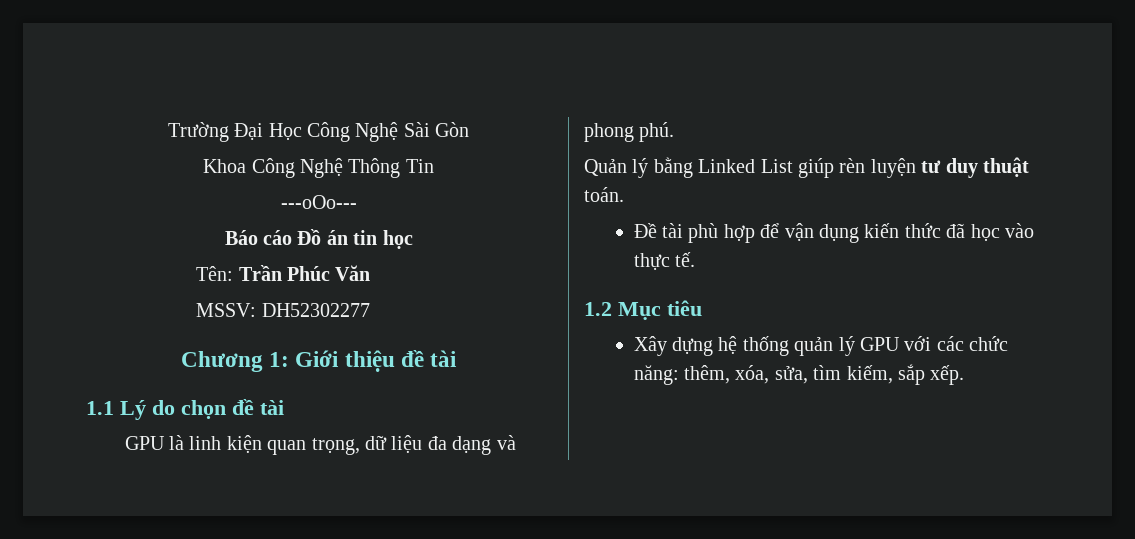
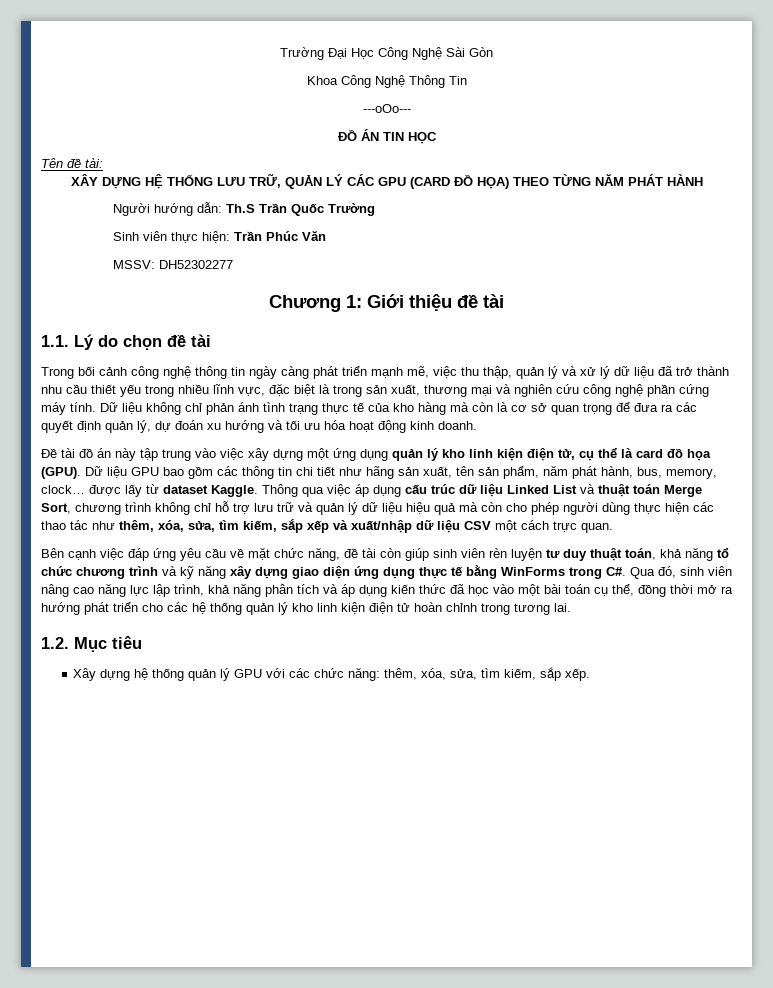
[224,229,413,249] [196,266,234,281] Báo cáo Đồ án tin học // Tên: -> [337,129,437,144] [41,158,103,168] [70,174,703,189] [112,202,375,216] [112,231,230,243] ĐỒ ÁN TIN HỌC // Tên đề tài: // XÂY DỰNG HỆ THỐNG LƯU TRỮ, QUẢN LÝ CÁC GPU (CARD ĐỒ HỌA) THEO TỪNG NĂM PHÁT HÀNH // Người hướng dẫn: Th.S Trần Quốc Trường // Sinh viên thực hiện:
[86,401,114,415] 1.1 -> [41,335,69,347] 1.1.
[124,435,516,455] [584,122,675,142] [584,157,834,178] GPU là linh kiện quan trọng, dữ liệu đa dạng và phong phú. // Quản lý bằng Linked List giúp -> [41,366,729,379] [41,383,709,397] [41,402,697,415] [41,420,477,433] [41,447,711,461] [41,465,717,479] [41,484,702,497] [41,501,714,515] [41,519,613,533] [41,547,485,561] Trong bối cảnh công nghệ thông tin ngày càng phát triển mạnh mẽ, việc thu thập, quản lý và xử lý dữ liệu đã trở thành nhu cầu thiết yếu trong nhiều lĩnh vực, đặc biệt là trong sản xuất, thương mại và nghiên cứu công nghệ phần cứng máy tính. Dữ liệu không chỉ phản ánh tình trạng thực tế của kho hàng mà còn là cơ sở quan trọng để đưa ra các quyết định quản lý, dự đoán xu hướng và tối ưu hóa hoạt động kinh doanh. // Đề tài đồ án này tập trung vào việc xây dựng một ứng dụng quản lý kho linh kiện điện tử, cụ thể là card đồ họa (GPU). Dữ liệu GPU bao gồm các thông tin chi tiết như hãng sản xuất, tên sản phẩm, năm phát hành, bus, memory, clock… được lấy từ dataset Kaggle. Thông qua việc áp dụng cấu trúc dữ liệu Linked List và thuật toán Merge Sort, chương trình không chỉ hỗ trợ lưu trữ và quản lý dữ liệu hiệu quả mà còn cho phép người dùng thực hiện các thao tác như thêm, xóa, sửa, tìm kiếm, sắp xếp và xuất/nhập dữ liệu CSV một cách trực quan. // Bên cạnh việc đáp ứng yêu cầu về mặt chức năng, đề tài còn giúp sinh viên
[584,187,624,202] [633,223,814,243] toán. // Đề tài phù hợp để vận -> [625,547,729,561] [41,565,732,579] [41,583,355,597] toán, khả năng tổ chức chương trình và kỹ năng xây dựng giao diện ứng dụng thực tế bằng WinForms trong C#. Qua đó, sinh viên nâng cao năng lực lập trình, khả năng phân tích và áp
[633,252,695,270] [584,302,612,316] thực tế. // 1.2 -> [518,584,733,597] [41,602,571,615] [41,637,69,649] một bài toán cụ thể, đồng thời mở ra hướng phát triển cho các hệ thống quản lý kho linh kiện điện tử hoàn chỉnh trong tương lai. // 1.2.

